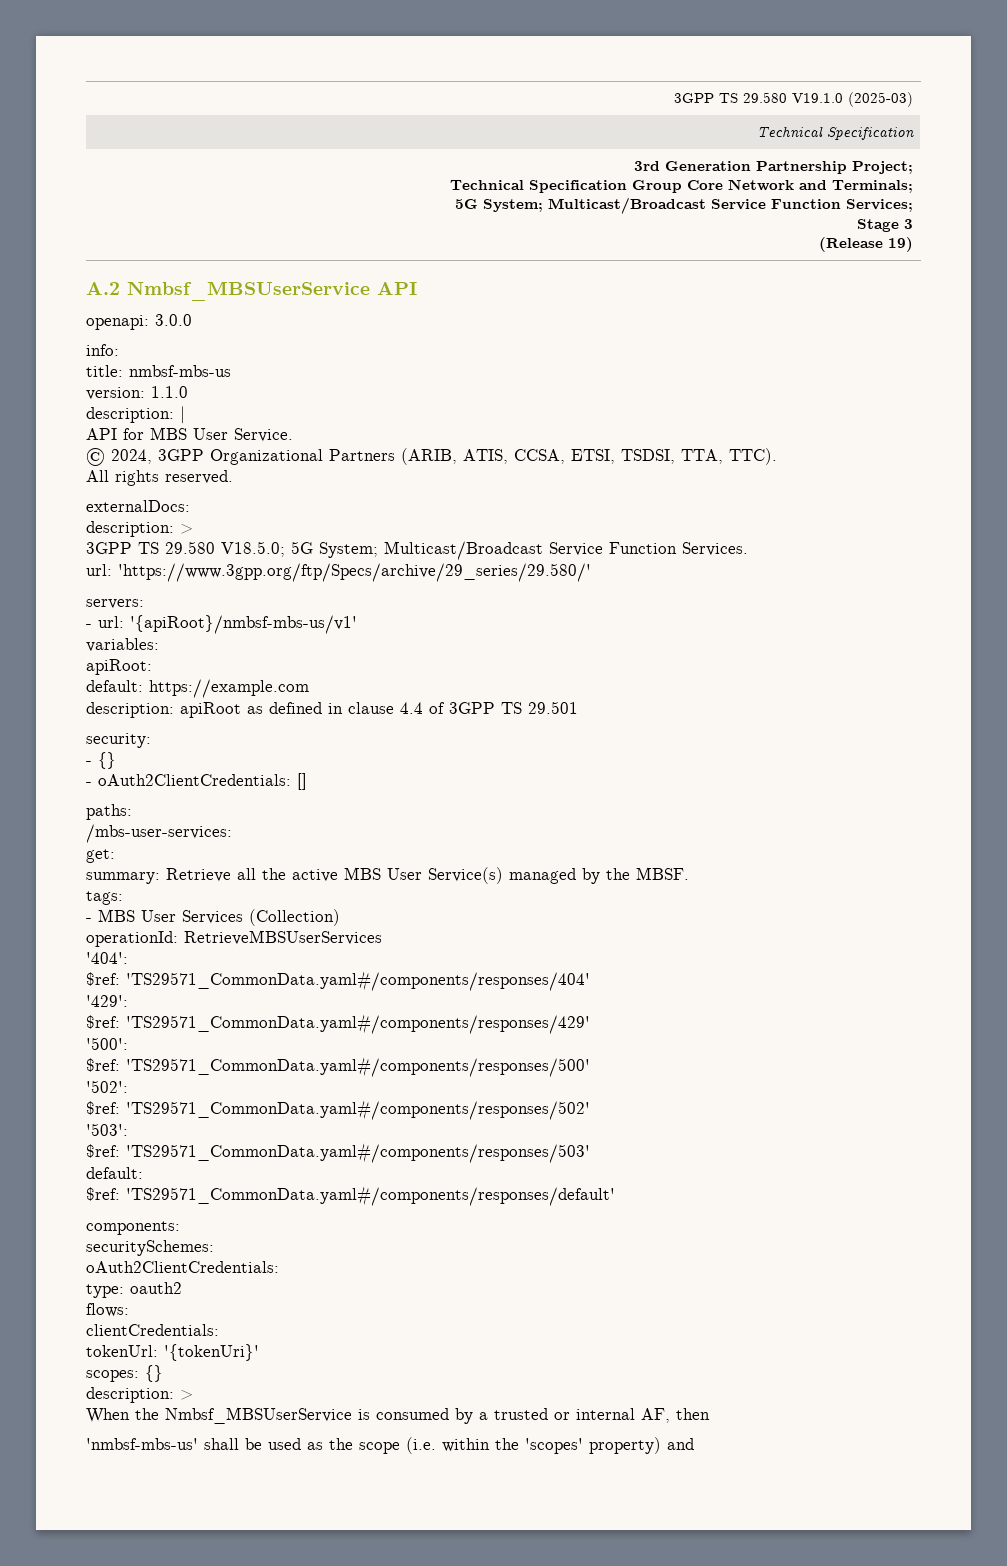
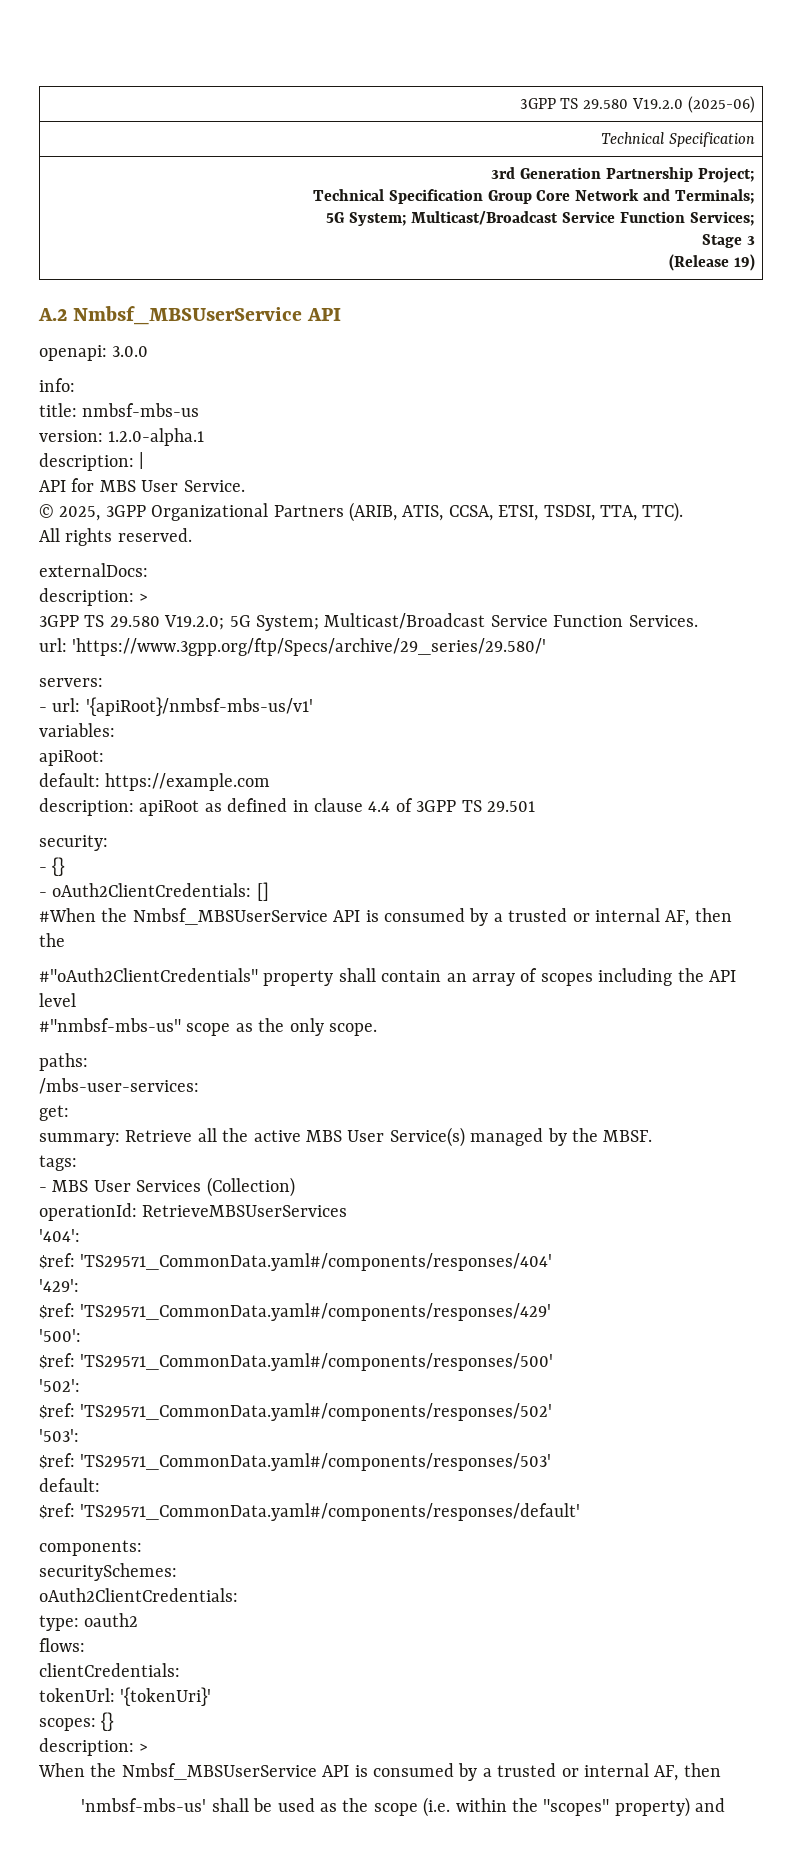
[674,92,914,107] 3GPP TS 29.580 V19.1.0 (2025-03) -> [519,96,755,113] 3GPP TS 29.580 V19.2.0 (2025-06)
[151,386,188,398] 1.1.0 -> [108,428,205,446] 1.2.0-alpha.1
[111,449,152,464] 2024, -> [59,506,101,521] 2025,
[221,541,285,557] V18.5.0; -> [164,615,225,630] V19.2.0;
(307, 781) none -> [39,908,732,926] [39,933,65,947] [39,968,736,986] [39,993,76,1007] [39,1018,377,1036] // #When the Nmbsf_MBSUserService API is consumed by a trusted or internal AF, then the // #"oAuth2ClientCredentials" property shall contain an array of scopes including the API level // #"nmbsf-mbs-us" scope as the only scope.
(352, 1415) none -> [322,1765,350,1777] API
[525,1438,583,1454] 'scopes' -> [543,1799,610,1816] "scopes"

